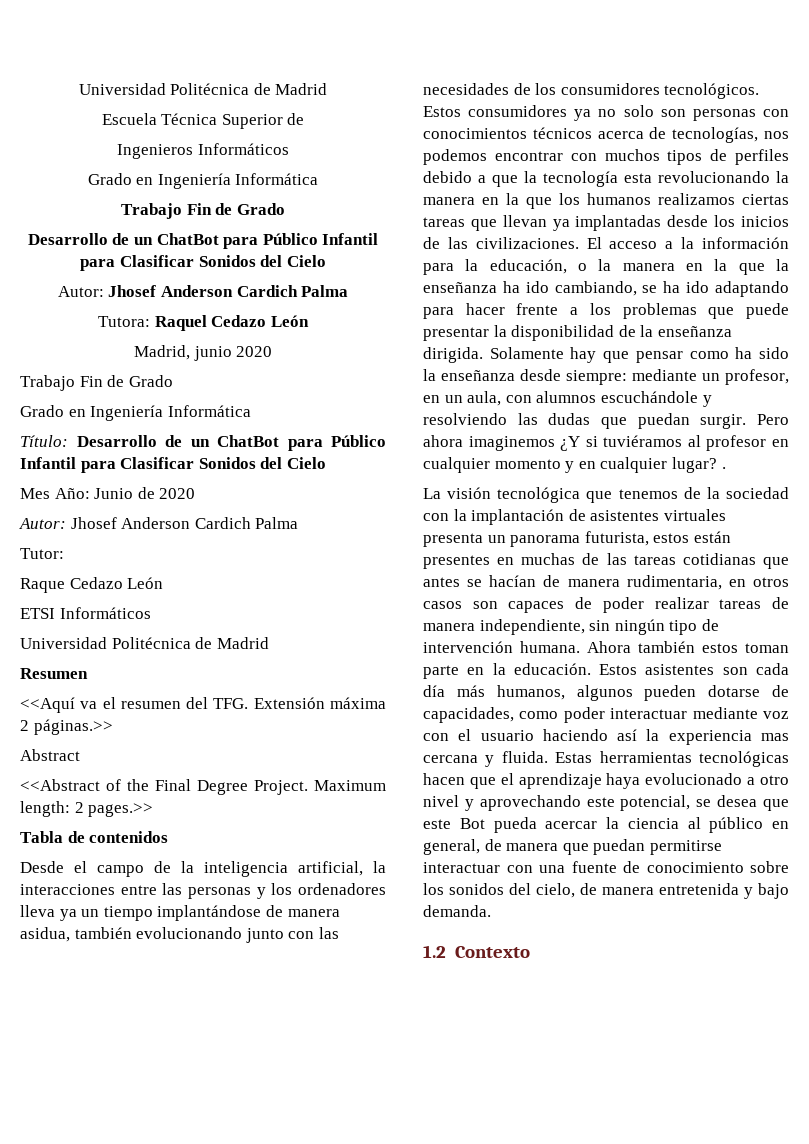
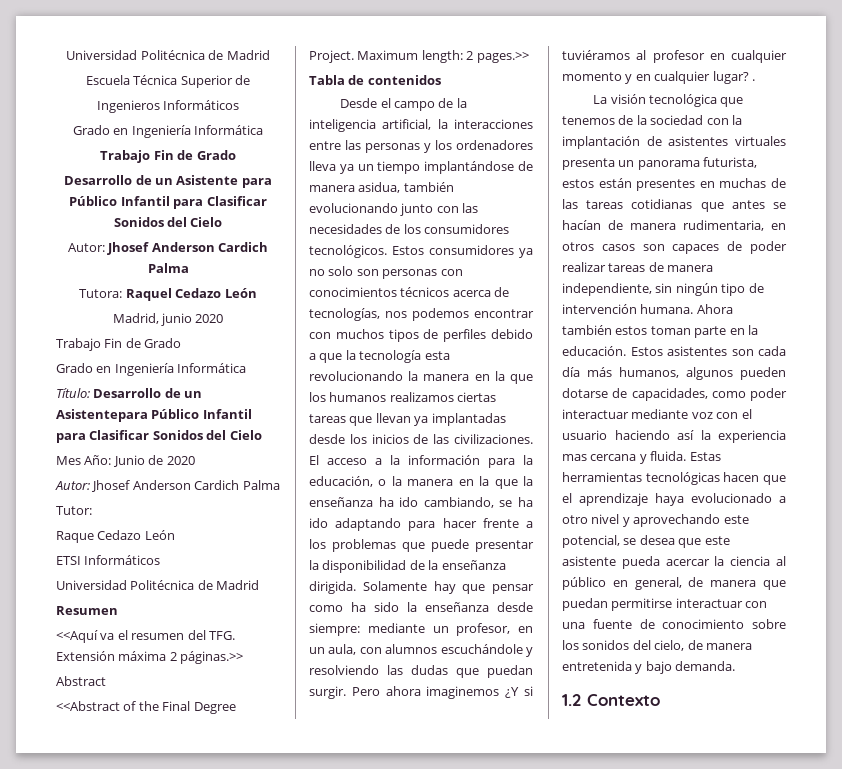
[156,233,219,245] ChatBot -> [176,175,239,185] Asistente
[217,435,323,451] ChatBot para -> [56,409,148,422] Asistentepara
[459,818,485,829] Bot -> [562,556,616,566] asistente

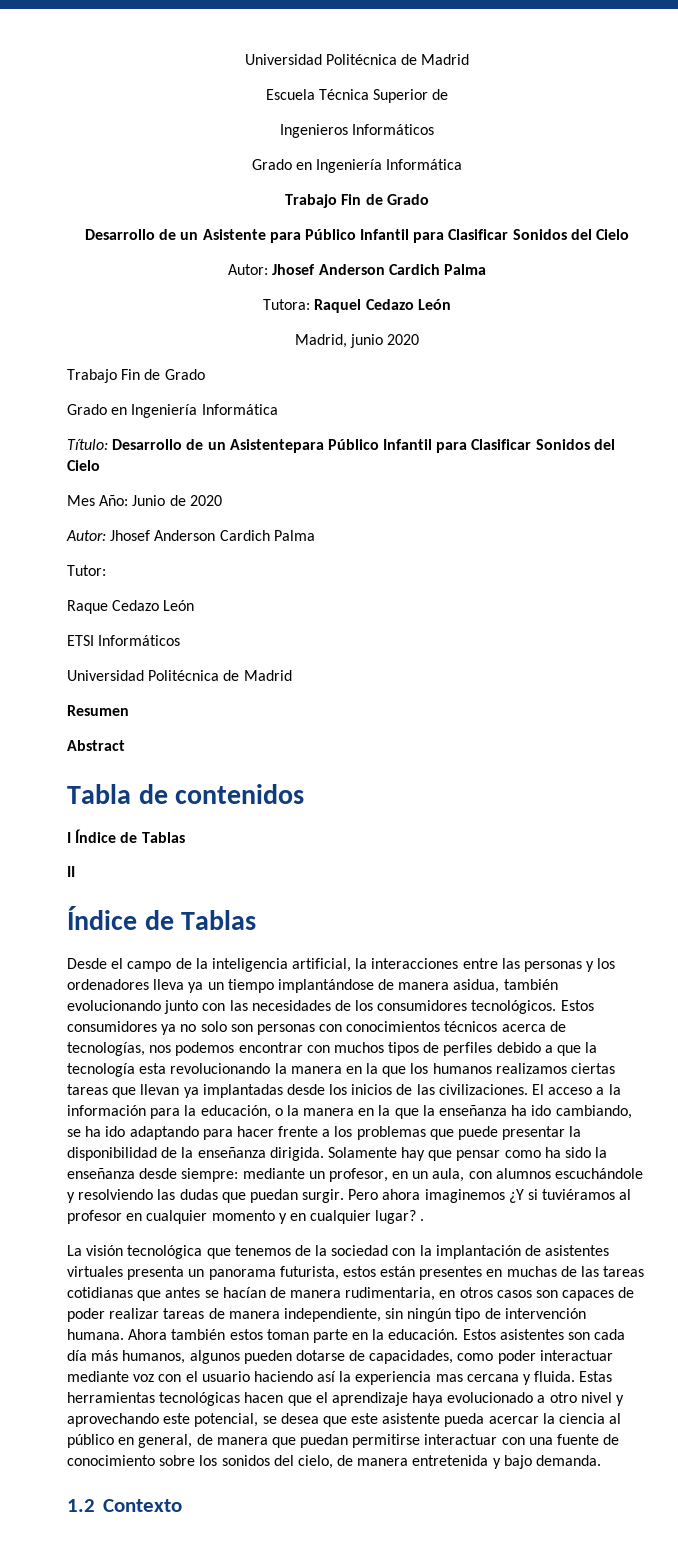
[56,630,235,643] [56,651,244,664] [56,676,106,686] [56,701,236,714] [309,50,529,63] [309,75,441,85] <<Aquí va el resumen del TFG. Extensión máxima 2 páginas.>> // Abstract // <<Abstract of the Final Degree Project. Maximum length: 2 pages.>> // Tabla de contenidos -> [67,740,125,751] [67,784,305,804] [67,829,185,843] [67,866,75,877] [67,906,257,930] Abstract // Tabla de contenidos // I Índice de Tablas // II // Índice de Tablas

